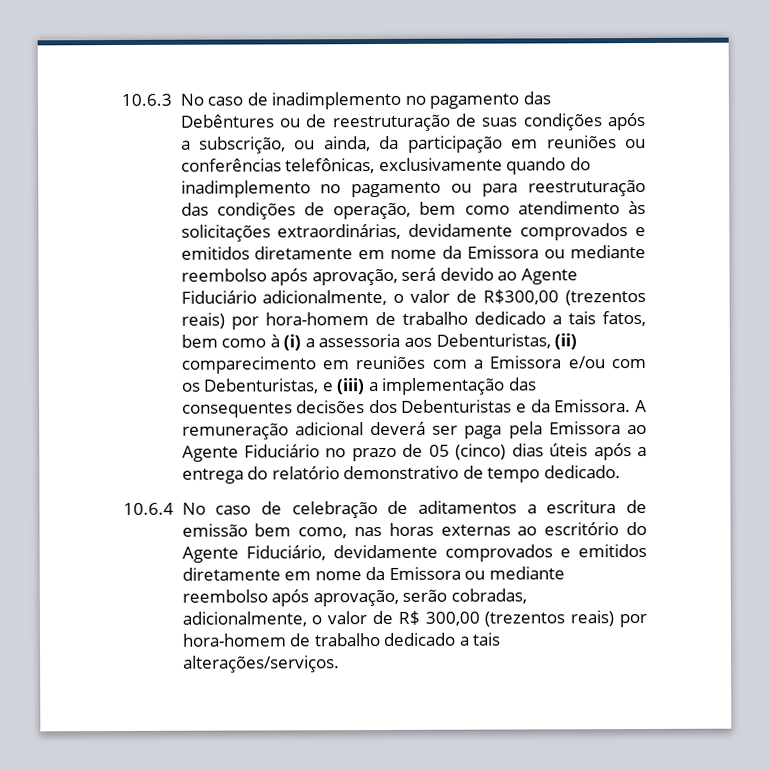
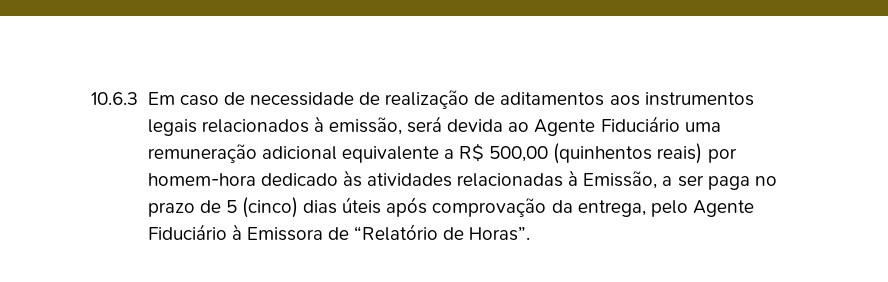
[179,91,552,110] [179,112,646,132] [180,135,646,154] [180,157,591,175] [180,179,646,198] [180,200,646,220] [180,223,646,242] [180,244,646,260] [180,267,579,286] [180,289,646,306] [180,310,646,330] [180,333,578,351] [180,355,646,374] [180,377,538,396] [181,399,648,418] [181,421,647,440] [181,444,320,462] No caso de inadimplemento no pagamento das Debêntures ou de reestruturação de suas condições após a subscrição, ou ainda, da participação em reuniões ou conferências telefônicas, exclusivamente quando do inadimplemento no pagamento ou para reestruturação das condições de operação, bem como atendimento às solicitações extraordinárias, devidamente comprovados e emitidos diretamente em nome da Emissora ou mediante reembolso após aprovação, será devido ao Agente Fiduciário adicionalmente, o valor de R$300,00 (trezentos reais) por hora-homem de trabalho dedicado a tais fatos, bem como à (i) a assessoria aos Debenturistas, (ii) comparecimento em reuniões com a Emissora e/ou com os Debenturistas, e (iii) a implementação das consequentes decisões dos Debenturistas e da Emissora. A remuneração adicional deverá ser paga pela Emissora ao Agente Fiduciário -> [147,90,754,109] [147,116,721,136] [147,143,737,164] [147,170,750,190] Em caso de necessidade de realização de aditamentos aos instrumentos legais relacionados à emissão, será devida ao Agente Fiduciário uma remuneração adicional equivalente a R$ 500,00 (quinhentos reais) por homem-hora dedicado às atividades relacionadas à Emissão, a ser paga
[428,444,450,457] 05 -> [225,200,237,213] 5
[636,446,647,457] [181,465,622,484] [123,499,647,519] [181,521,647,539] [181,543,647,563] [181,566,566,581] [181,588,527,607] [181,610,647,628] [181,632,502,647] [182,655,340,673] a entrega do relatório demonstrativo de tempo dedicado. // 10.6.4 No caso de celebração de aditamentos a escritura de emissão bem como, nas horas externas ao escritório do Agente Fiduciário, devidamente comprovados e emitidos diretamente em nome da Emissora ou mediante reembolso após aprovação, serão cobradas, adicionalmente, o valor de R$ 300,00 (trezentos reais) por hora-homem de trabalho dedicado a tais alterações/serviços. -> [432,198,754,217] [147,224,531,241] comprovação da entrega, pelo Agente Fiduciário à Emissora de “Relatório de Horas”.

